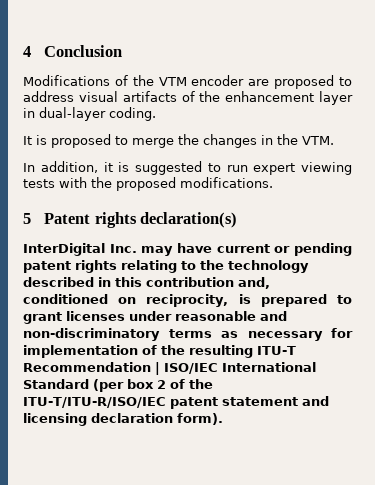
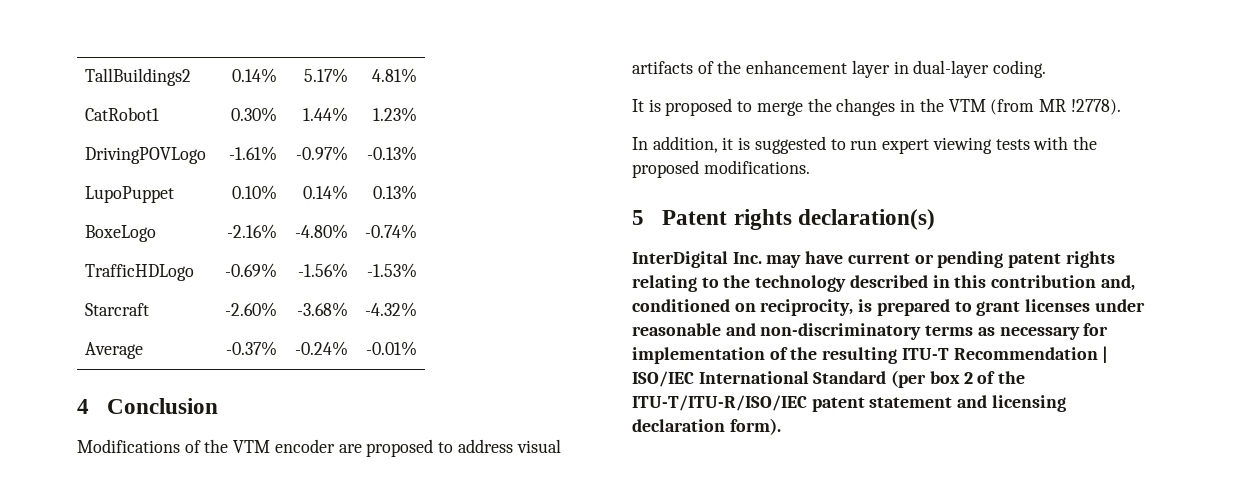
(23, 51) none -> [85,68,192,86] [231,68,277,83] [303,68,348,83] [371,68,417,83] [85,107,160,121] [230,107,277,122] [302,107,348,122] [372,107,417,122] [85,147,207,164] [228,146,277,161] [295,146,348,161] [366,146,417,161] [85,186,175,203] [231,185,277,200] [302,185,348,200] [372,185,417,200] [85,225,157,242] [226,224,277,239] [294,224,348,239] [364,224,417,239] [85,264,195,281] [224,263,277,278] [297,263,348,278] [366,263,417,278] [85,303,150,316] [224,302,277,317] [296,302,348,317] [364,302,417,317] [85,342,144,359] [225,341,277,356] [294,341,348,356] [365,341,417,356] TallBuildings2 | 0.14% | 5.17% | 4.81% // CatRobot1 | 0.30% | 1.44% | 1.23% // DrivingPOVLogo | -1.61% | -0.97% | -0.13% // LupoPuppet | 0.10% | 0.14% | 0.13% // BoxeLogo | -2.16% | -4.80% | -0.74% // TrafficHDLogo | -0.69% | -1.56% | -1.53% // Starcraft | -2.60% | -3.68% | -4.32% // Average | -0.37% | -0.24% | -0.01% //
[302,136,334,145] VTM. -> [948,99,1121,115] VTM (from MR !2778).

